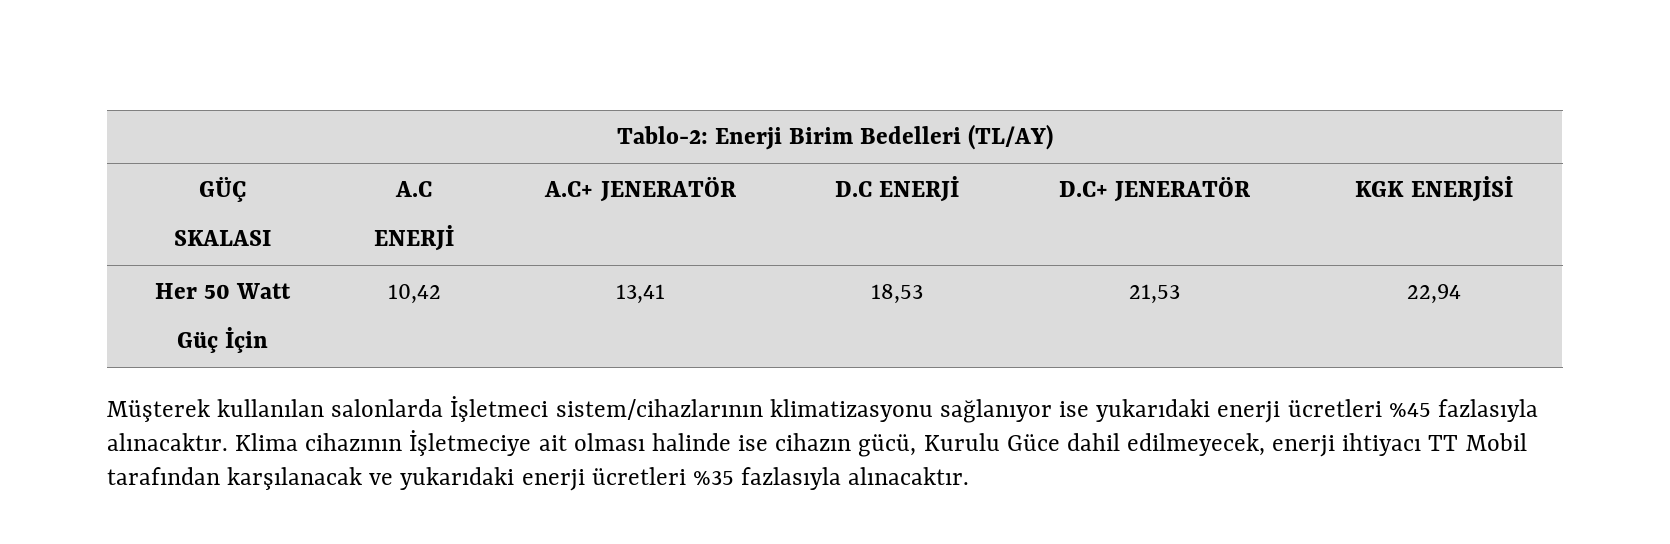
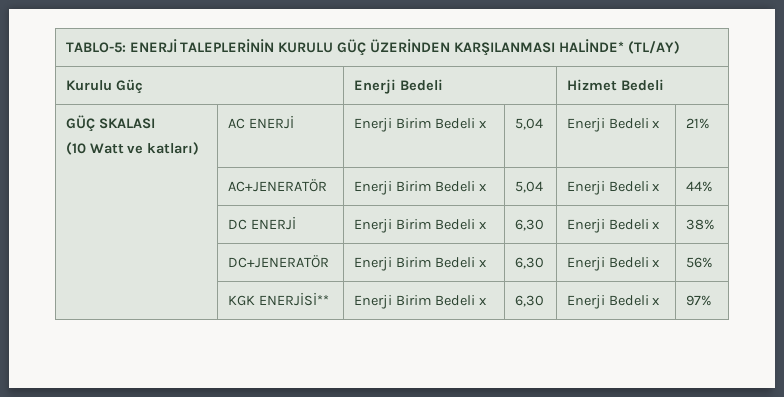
[616,124,1054,150] [199,177,246,202] [174,230,271,246] [394,181,432,197] [374,225,454,251] [544,177,736,202] [834,176,960,202] [1058,177,1251,202] [1355,176,1513,202] [154,283,292,299] [176,327,269,353] [387,284,441,304] [616,284,665,304] [871,284,923,304] [1129,284,1180,304] [1407,284,1461,304] [107,396,1538,423] [107,430,1527,457] [107,467,970,491] Tablo-2: Enerji Birim Bedelleri (TL/AY) // GÜÇ // SKALASI | A.C // ENERJİ | A.C+ JENERATÖR | D.C ENERJİ | D.C+ JENERATÖR | KGK ENERJİSİ // Her 50 Watt // Güç İçin | 10,42 | 13,41 | 18,53 | 21,53 | 22,94 // Müşterek kullanılan salonlarda İşletmeci sistem/cihazlarının klimatizasyonu sağlanıyor ise yukarıdaki enerji ücretleri %45 fazlasıyla alınacaktır. Klima cihazının İşletmeciye ait olması halinde ise cihazın gücü, Kurulu Güce dahil edilmeyecek, enerji ihtiyacı TT Mobil tarafından karşılanacak ve yukarıdaki enerji ücretleri %35 fazlasıyla alınacaktır. -> [65,39,680,56] [65,79,143,94] [353,79,443,94] [566,79,664,91] [65,115,155,132] [65,142,200,155] [227,115,294,129] [353,118,488,132] [514,118,543,130] [566,118,661,132] [685,118,710,129] [227,179,327,192] [353,181,488,195] [514,181,543,193] [566,181,661,195] [685,181,713,192] [227,216,296,230] [353,219,488,233] [514,219,544,231] [566,219,661,233] [685,219,715,230] [227,255,329,268] [353,257,488,271] [514,257,544,269] [566,257,661,271] [685,257,713,268] [227,292,329,306] [353,295,488,309] [514,295,544,307] [566,295,661,309] [685,295,712,306] TABLO-5: ENERJİ TALEPLERİNİN KURULU GÜÇ ÜZERİNDEN KARŞILANMASI HALİNDE* (TL/AY) // Kurulu Güç | Enerji Bedeli | Hizmet Bedeli // GÜÇ SKALASI // (10 Watt ve katları) | AC ENERJİ | Enerji Birim Bedeli x | 5,04 | Enerji Bedeli x | 21% // | AC+JENERATÖR | Enerji Birim Bedeli x | 5,04 | Enerji Bedeli x | 44% // | DC ENERJİ | Enerji Birim Bedeli x | 6,30 | Enerji Bedeli x | 38% // | DC+JENERATÖR | Enerji Birim Bedeli x | 6,30 | Enerji Bedeli x | 56% // | KGK ENERJİSİ** | Enerji Birim Bedeli x | 6,30 | Enerji Bedeli x | 97%

